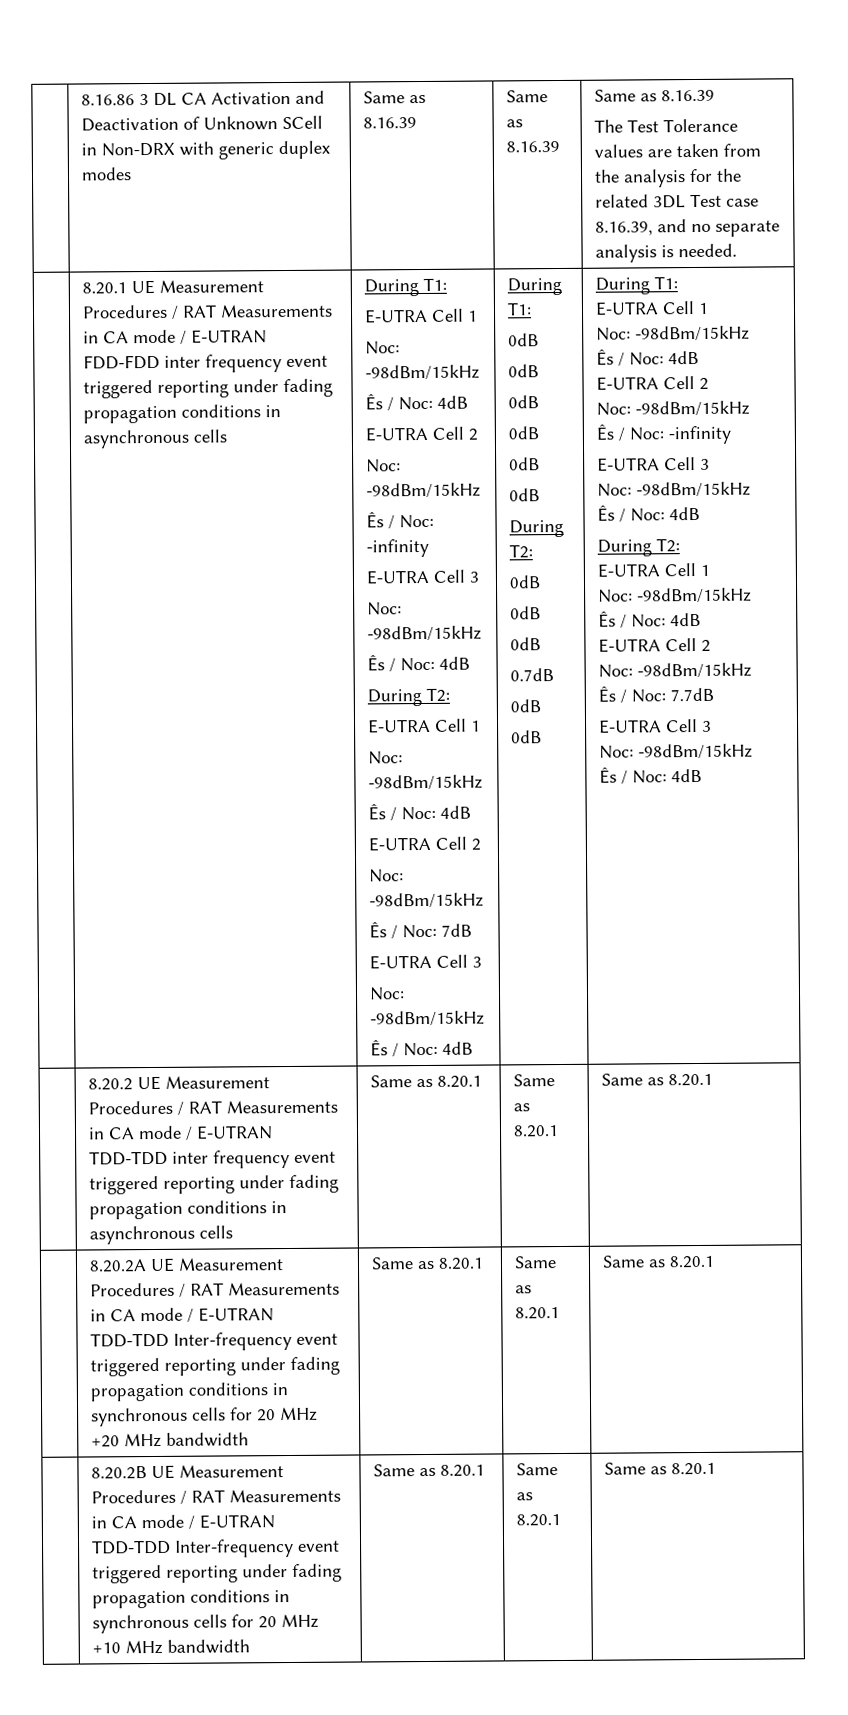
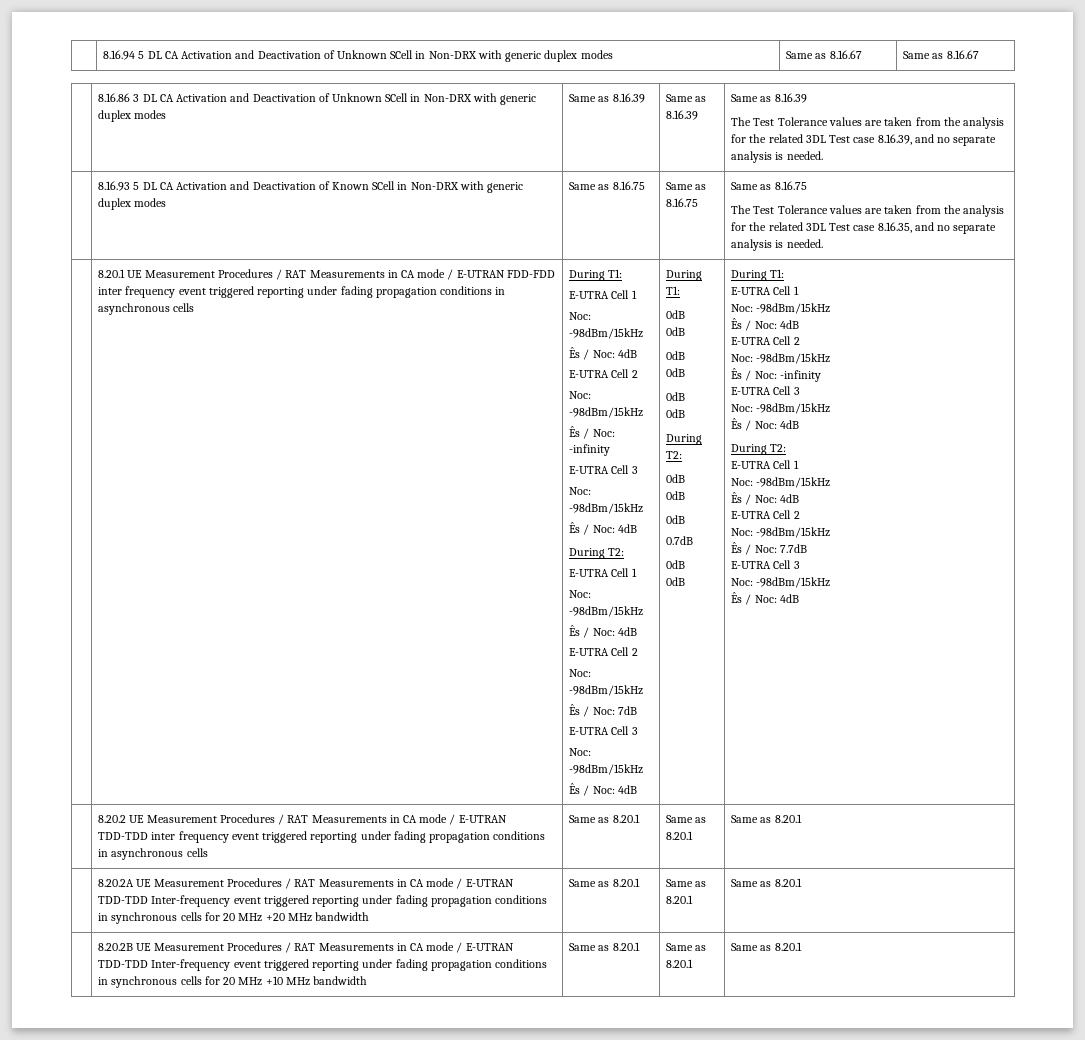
(80, 100) none -> [103,50,613,62] [786,50,862,59] [903,50,979,59] | 8.16.94 5 DL CA Activation and Deactivation of Unknown SCell in Non-DRX with generic duplex modes | Same as 8.16.67 | Same as 8.16.67 //
(737, 250) none -> [98,181,524,193] [98,198,167,210] [569,181,645,190] [666,182,707,190] [666,198,699,207] [731,181,807,190] [731,205,1004,217] [731,222,997,234] [731,239,823,251] // | 8.16.93 5 DL CA Activation and Deactivation of Known SCell in Non-DRX with generic duplex modes | Same as 8.16.75 | Same as 8.16.75 | Same as 8.16.75 // The Test Tolerance values are taken from the analysis for the related 3DL Test case 8.16.35, and no separate analysis is needed.

